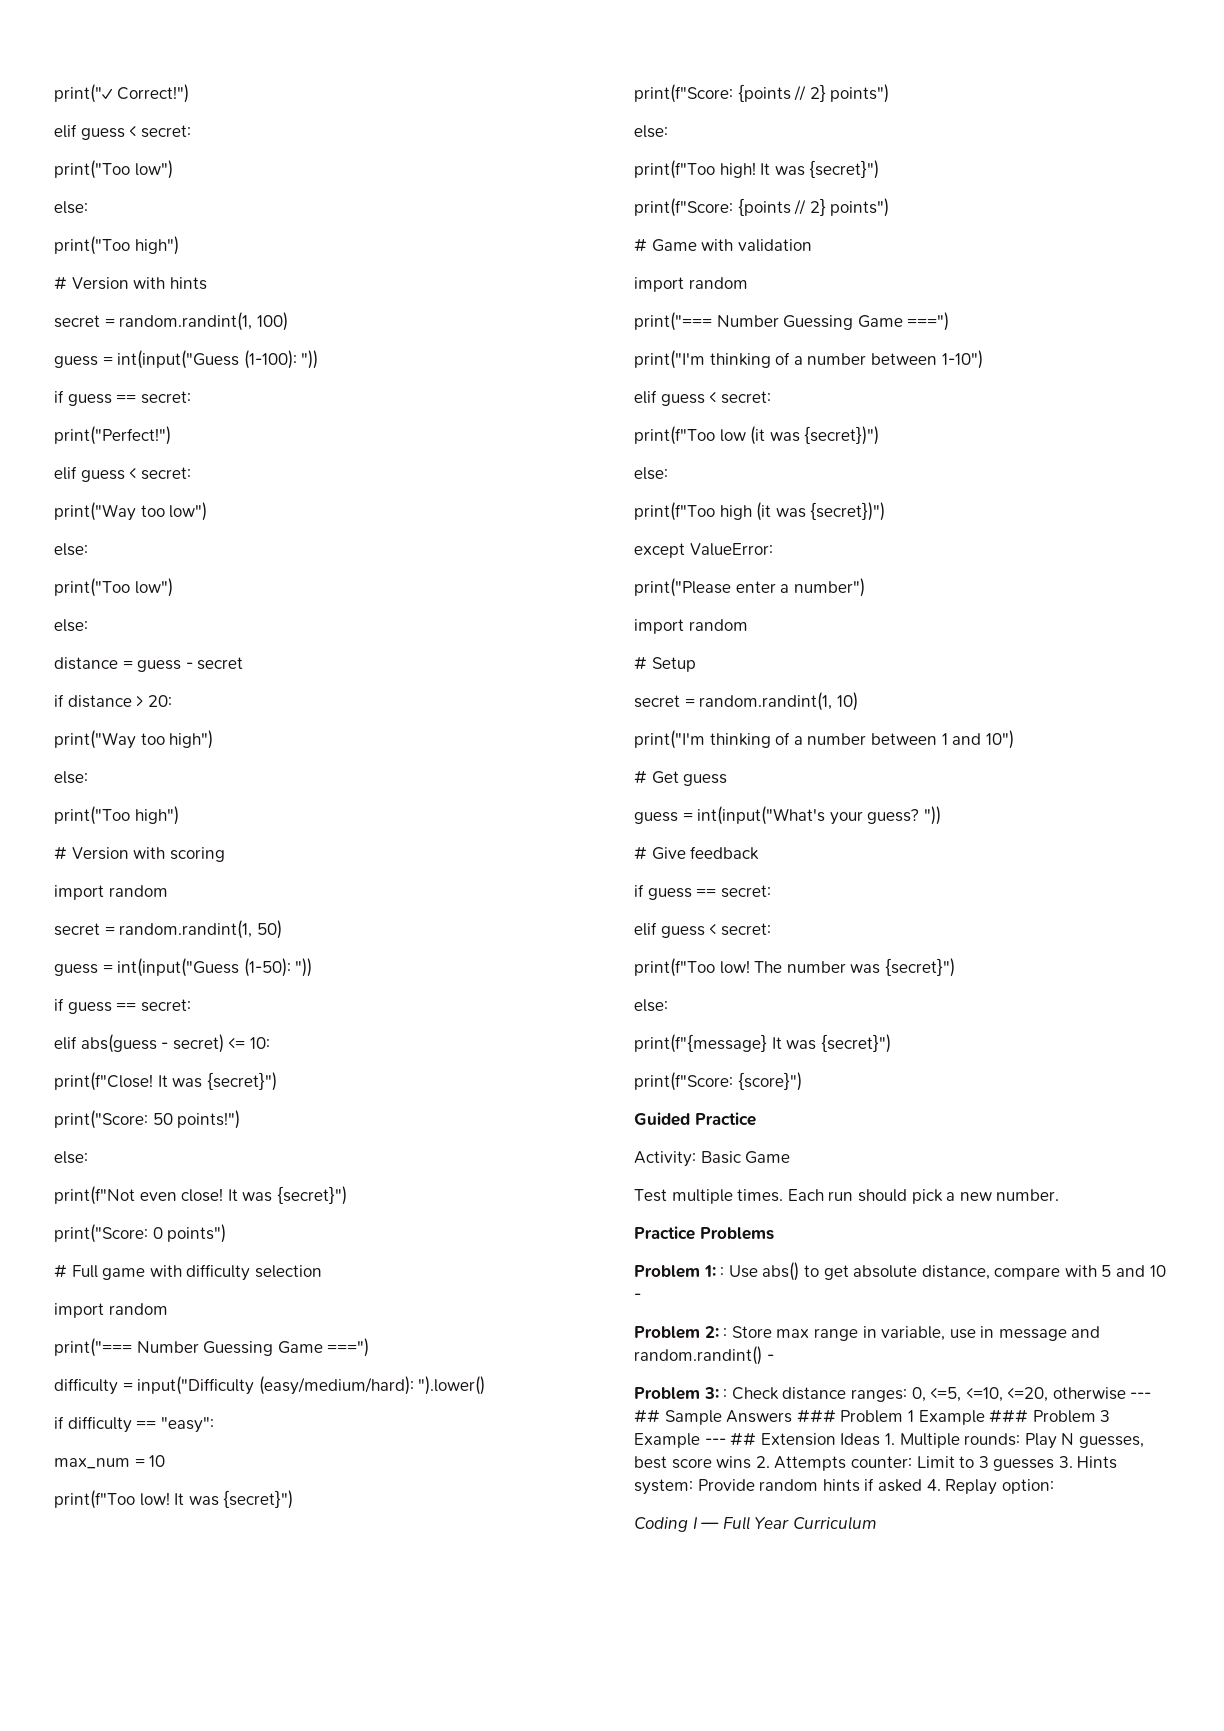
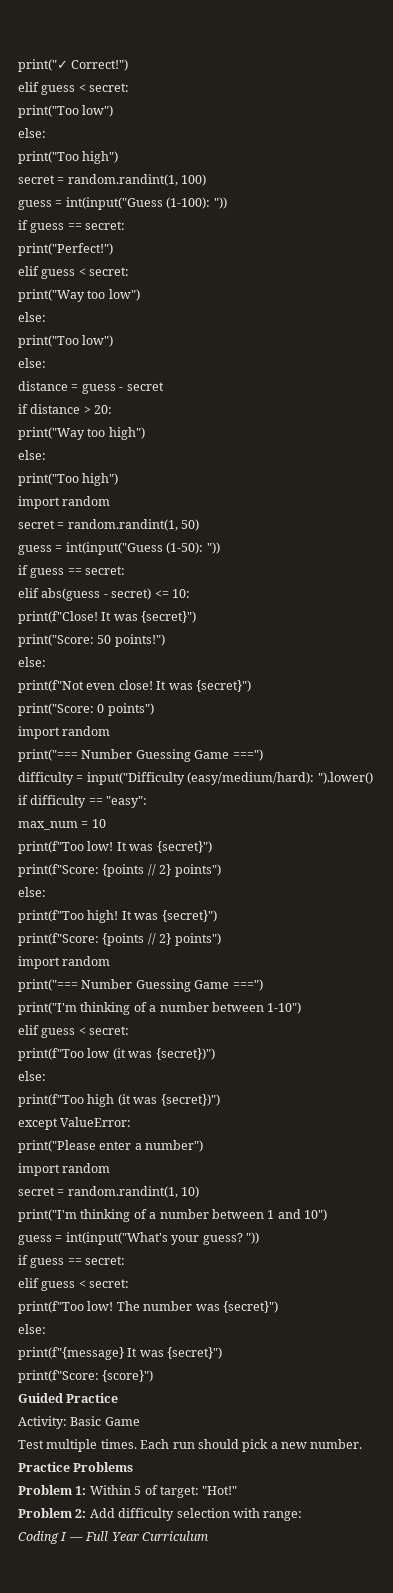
[54,276,207,290] // # Version with hints -> (119, 157) none
[54,846,225,862] // # Version with scoring -> (119, 479) none
[54,1264,322,1281] // # Full game with difficulty selection -> (154, 709) none
[634,238,812,252] // # Game with validation -> (221, 939) none
[634,656,696,672] // # Setup -> (111, 1168) none
[634,770,728,786] // # Get guess -> (327, 1215) none
[634,846,760,860] // # Give feedback -> (259, 1238) none
[720,1262,1166,1281] [634,1293,641,1300] [634,1326,1101,1341] [634,1346,774,1365] [634,1387,1152,1402] [634,1409,1111,1425] [634,1432,1144,1449] [634,1456,1118,1471] [634,1478,1054,1495] : Use abs() to get absolute distance, compare with 5 and 10 - // Problem 2: : Store max range in variable, use in message and random.randint() - // Problem 3: : Check distance ranges: 0, <=5, <=10, <=20, otherwise --- ## Sample Answers ### Problem 1 Example ### Problem 3 Example --- ## Extension Ideas 1. Multiple rounds: Play N guesses, best score wins 2. Attempts counter: Limit to 3 guesses 3. Hints system: Provide random hints if asked 4. Replay option: -> [89,1485,238,1498] [18,1508,303,1521] Within 5 of target: "Hot!" // Problem 2: Add difficulty selection with range:

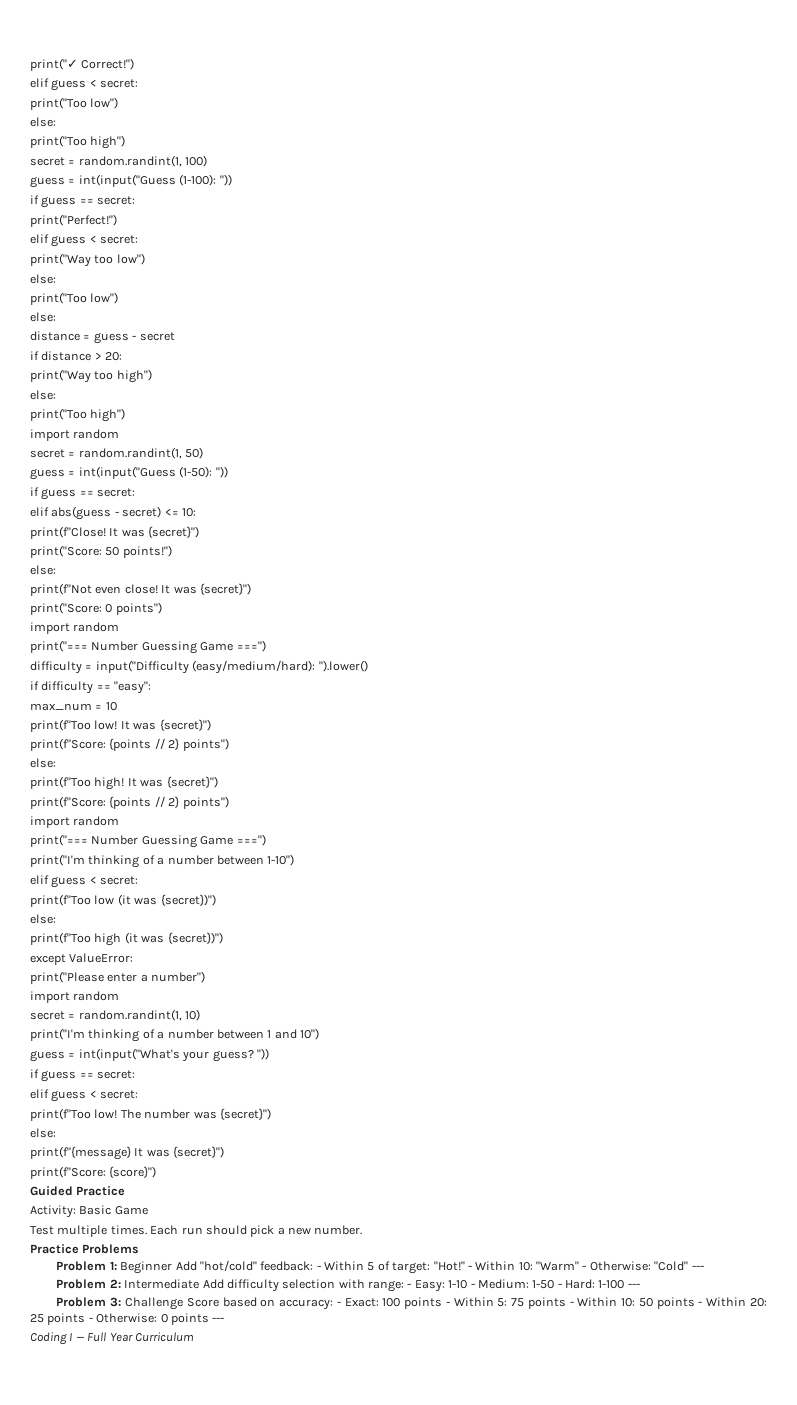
(87, 1490) none -> [120,1260,321,1274] Beginner Add "hot/cold" feedback: -
(238, 1490) none -> [467,1261,704,1271] - Within 10: "Warm" - Otherwise: "Cold" ---
(87, 1513) none -> [124,1279,200,1289] Intermediate
(303, 1516) none -> [407,1279,640,1292] [56,1297,767,1310] [30,1313,225,1325] - Easy: 1-10 - Medium: 1-50 - Hard: 1-100 --- // Problem 3: Challenge Score based on accuracy: - Exact: 100 points - Within 5: 75 points - Within 10: 50 points - Within 20: 25 points - Otherwise: 0 points ---

